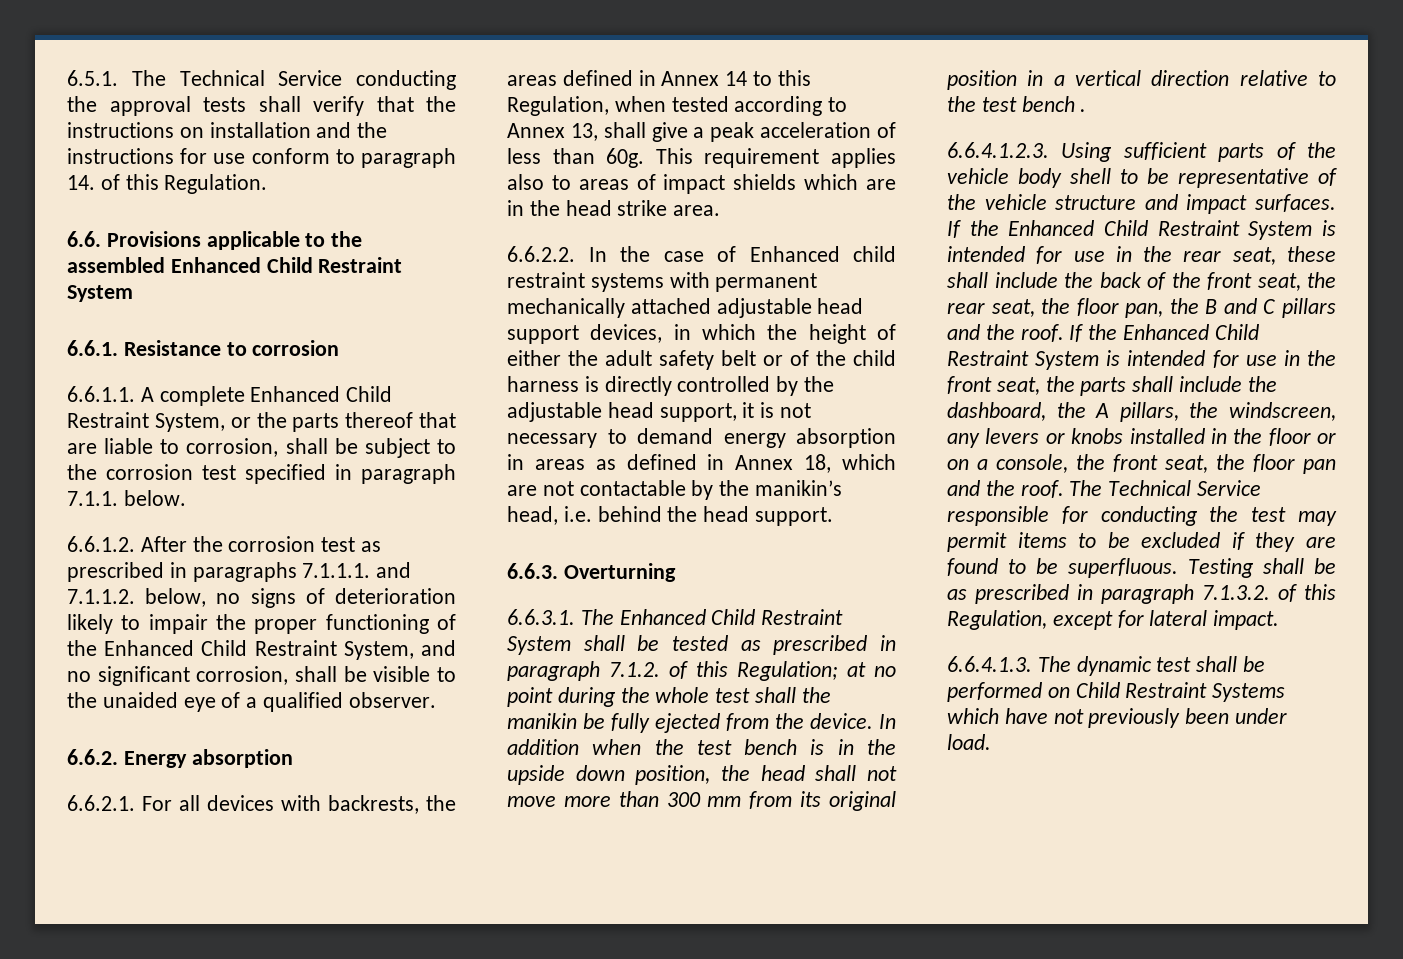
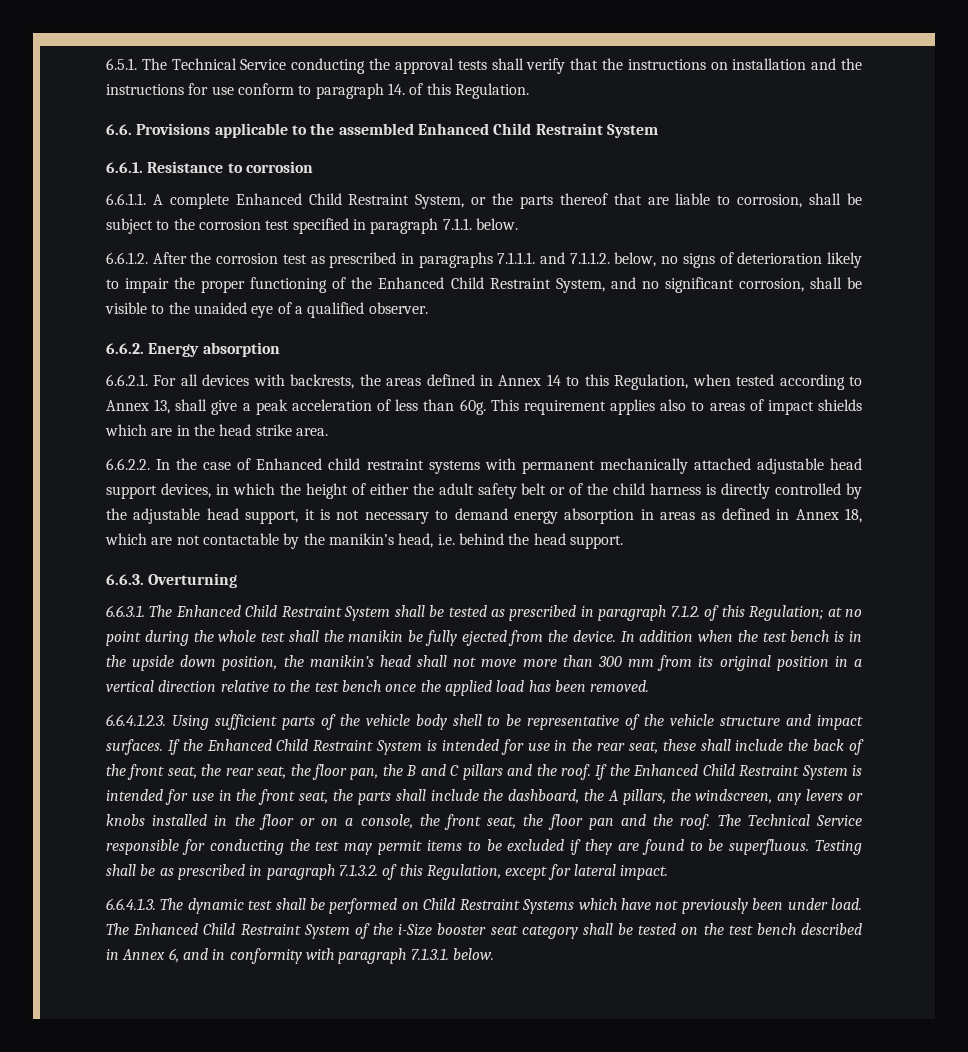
(750, 773) none -> [309,655,374,667] manikin’s
[1080,109,1087,112] . -> [385,680,650,696] once the applied load has been removed.
(991, 742) none -> [106,923,862,939] [106,948,494,964] The Enhanced Child Restraint System of the i-Size booster seat category shall be tested on the test bench described in Annex 6, and in conformity with paragraph 7.1.3.1. below.

